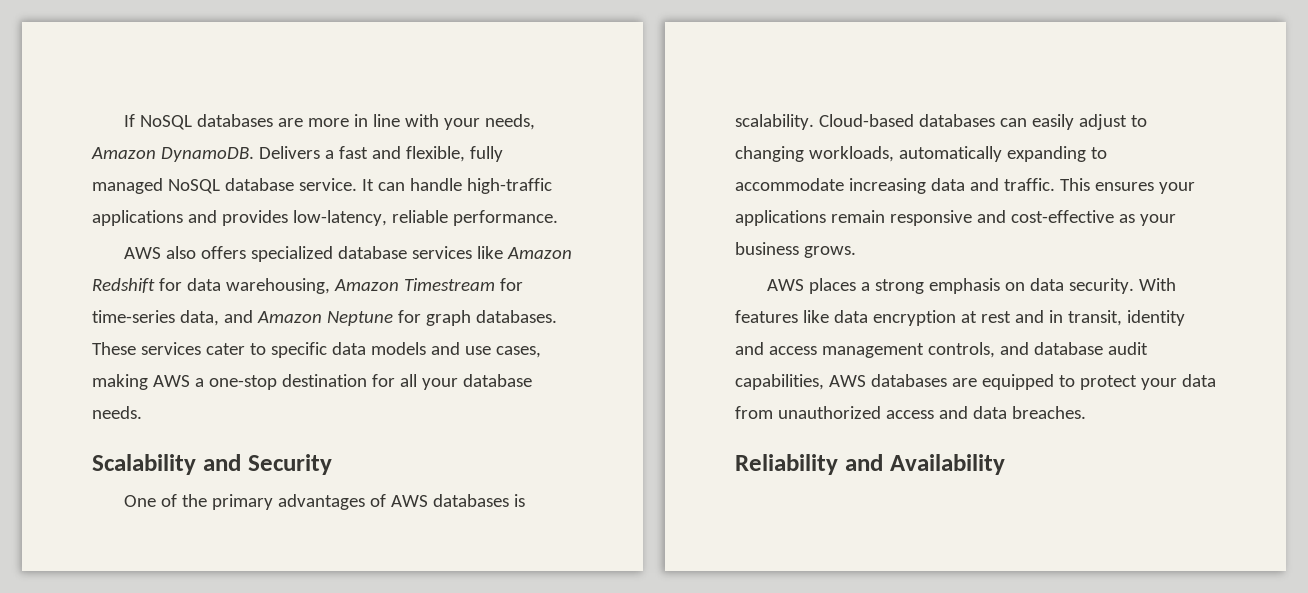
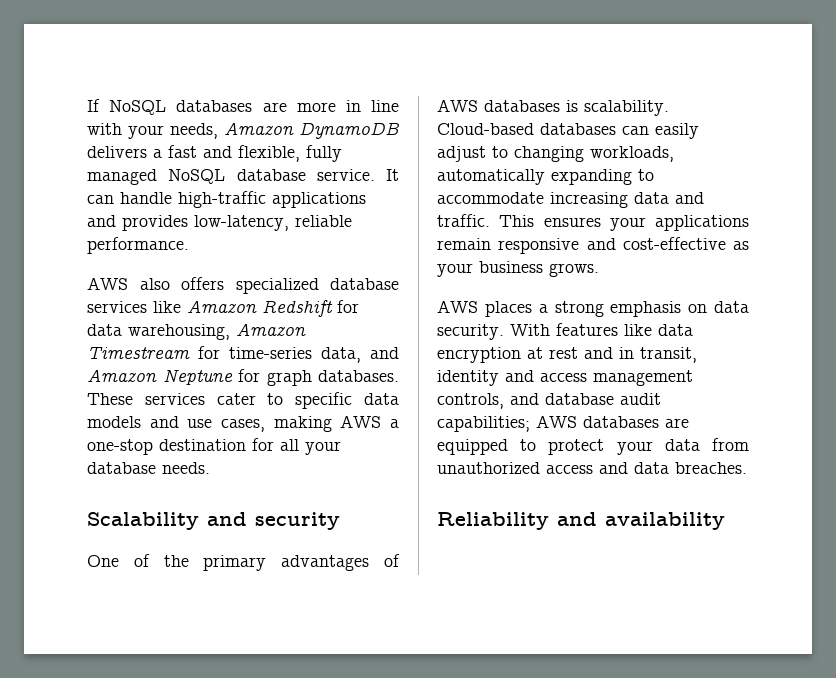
[160,146,320,162] DynamoDB. Delivers -> [299,122,399,139] [87,146,147,158] DynamoDB delivers
[247,454,332,475] Security -> [255,512,340,530] security
[735,374,824,390] capabilities, -> [437,416,530,432] capabilities;
[889,454,1005,475] Availability -> [605,512,725,530] availability

